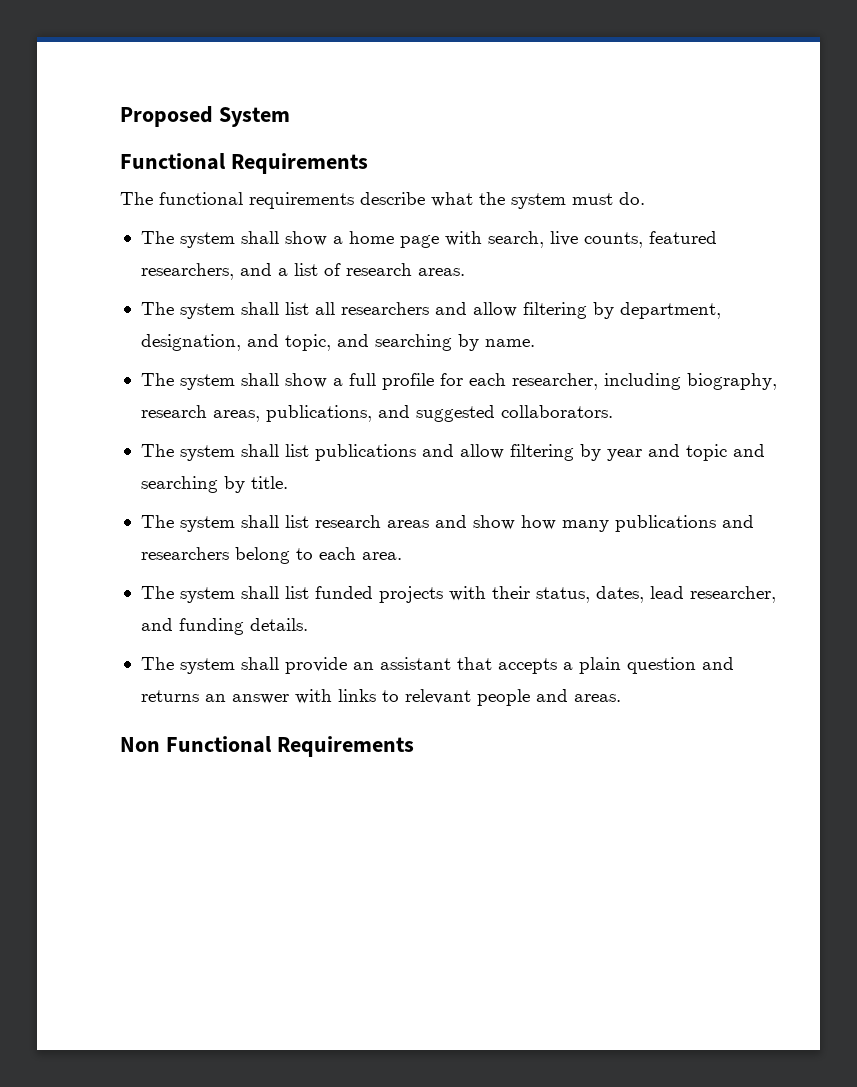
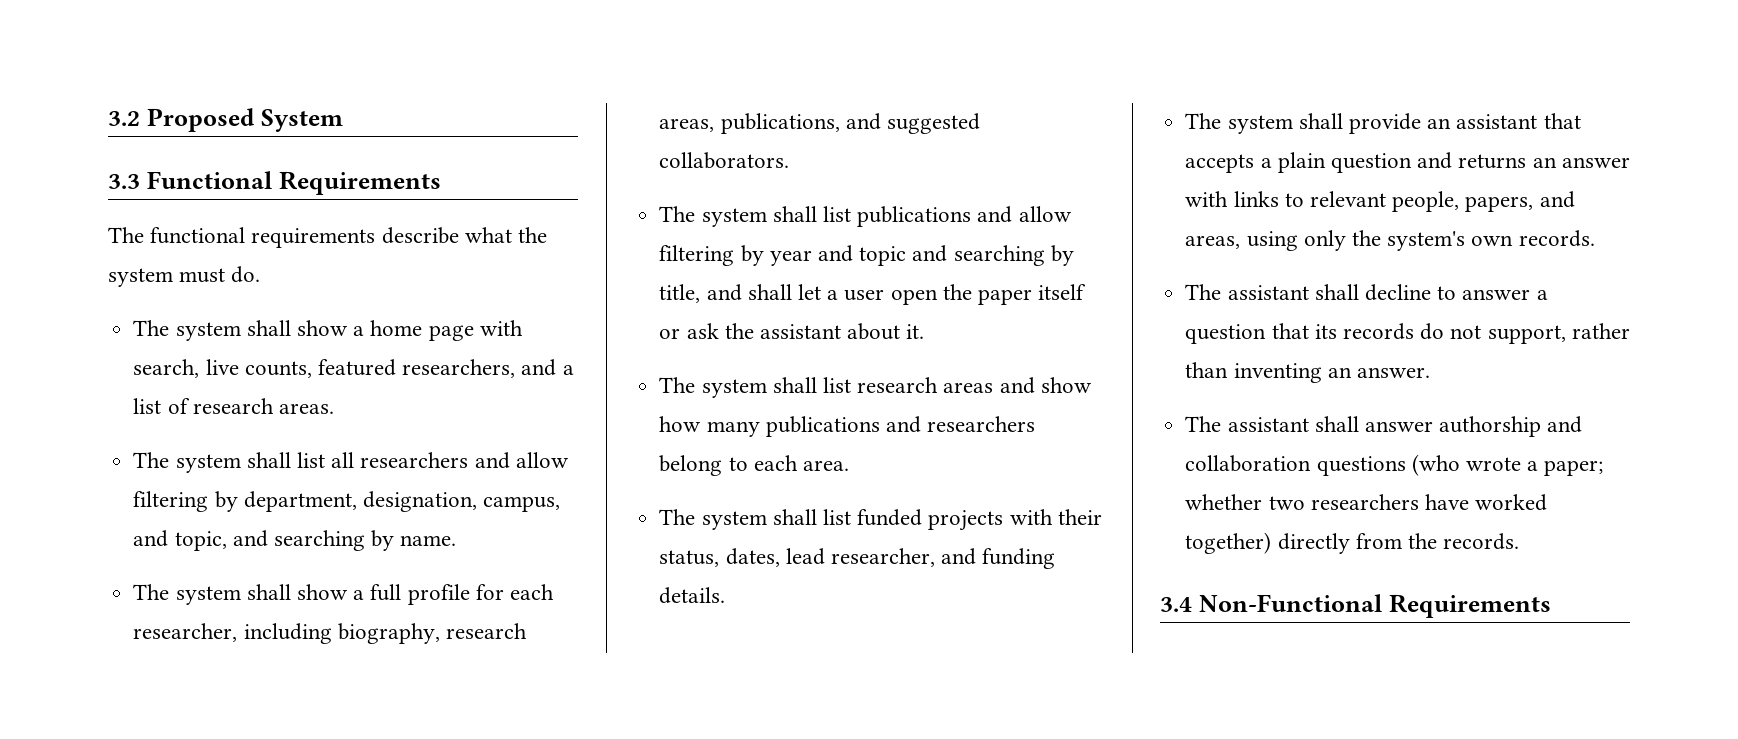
(120, 116) none -> [108,111,140,126] 3.2
(290, 117) none -> [108,174,140,189] 3.3
(241, 342) none -> [483,496,561,512] campus,
[250,476,288,489] title. -> [659,284,1087,305] [659,323,925,340] title, and shall let a user open the paper itself or ask the assistant about it.
[476,689,621,706] [120,736,272,753] people and areas. // Non Functional -> [1392,191,1575,212] [1185,230,1595,251] [1185,284,1548,301] [1185,323,1630,344] [1185,362,1430,383] [1185,416,1583,437] [1185,454,1604,476] [1185,494,1548,511] [1185,532,1520,554] [1160,594,1382,612] people, papers, and areas, using only the system's own records. // The assistant shall decline to answer a question that its records do not support, rather than inventing an answer. // The assistant shall answer authorship and collaboration questions (who wrote a paper; whether two researchers have worked together) directly from the records. // 3.4 Non-Functional

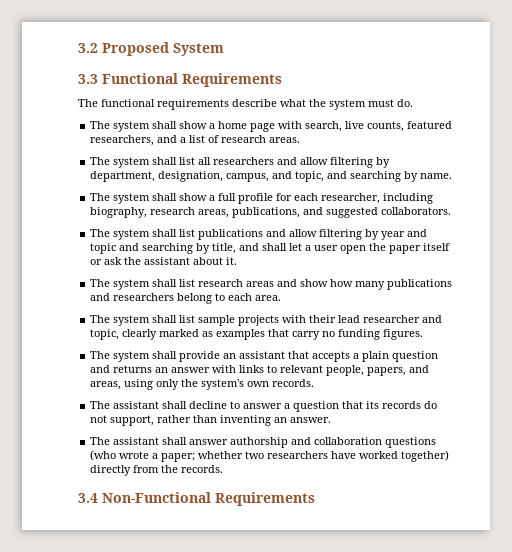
[857,509,923,526] funded -> [198,315,236,326] sample
[659,548,1056,569] [659,587,726,604] status, dates, lead researcher, and funding details. -> [338,315,443,323] [90,329,424,340] lead researcher and topic, clearly marked as examples that carry no funding figures.

